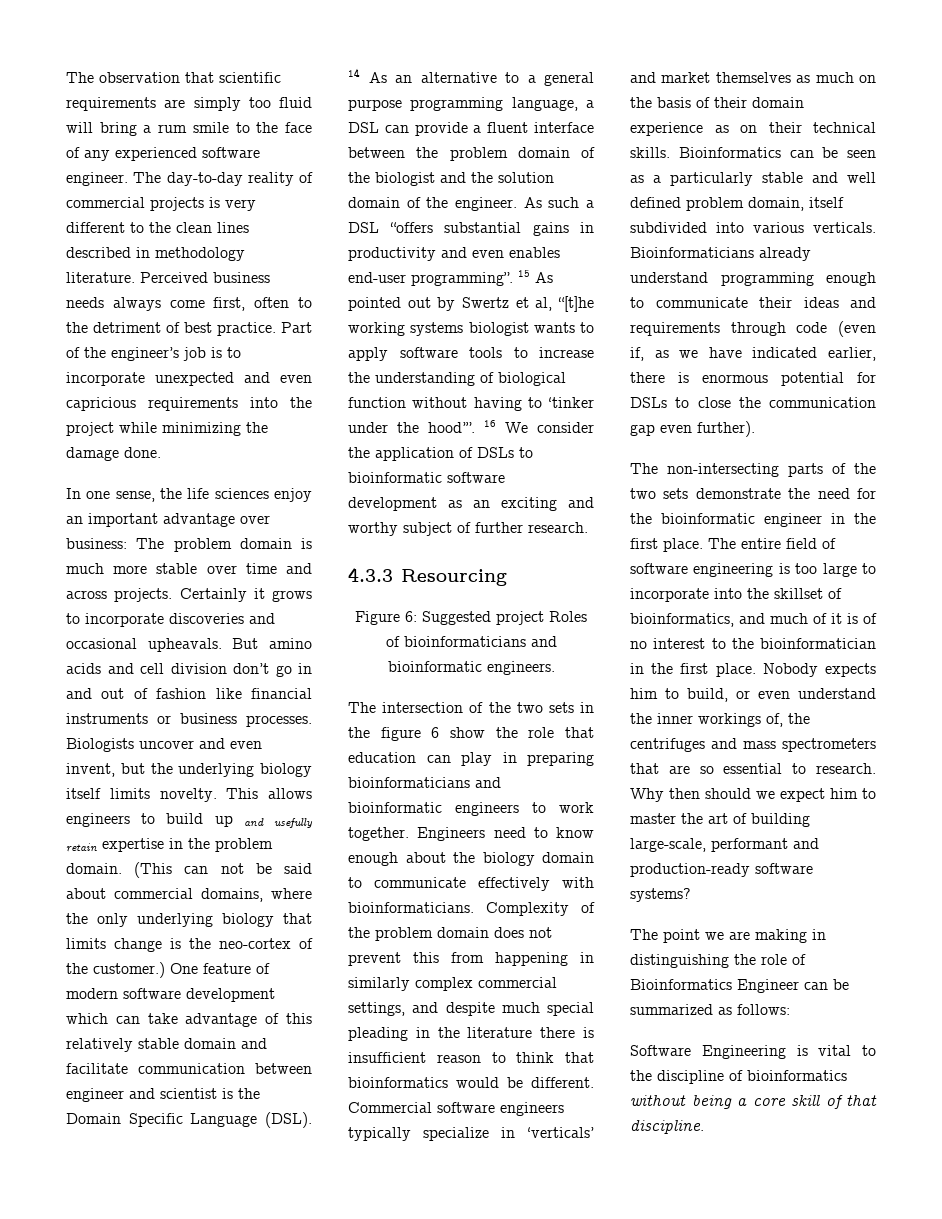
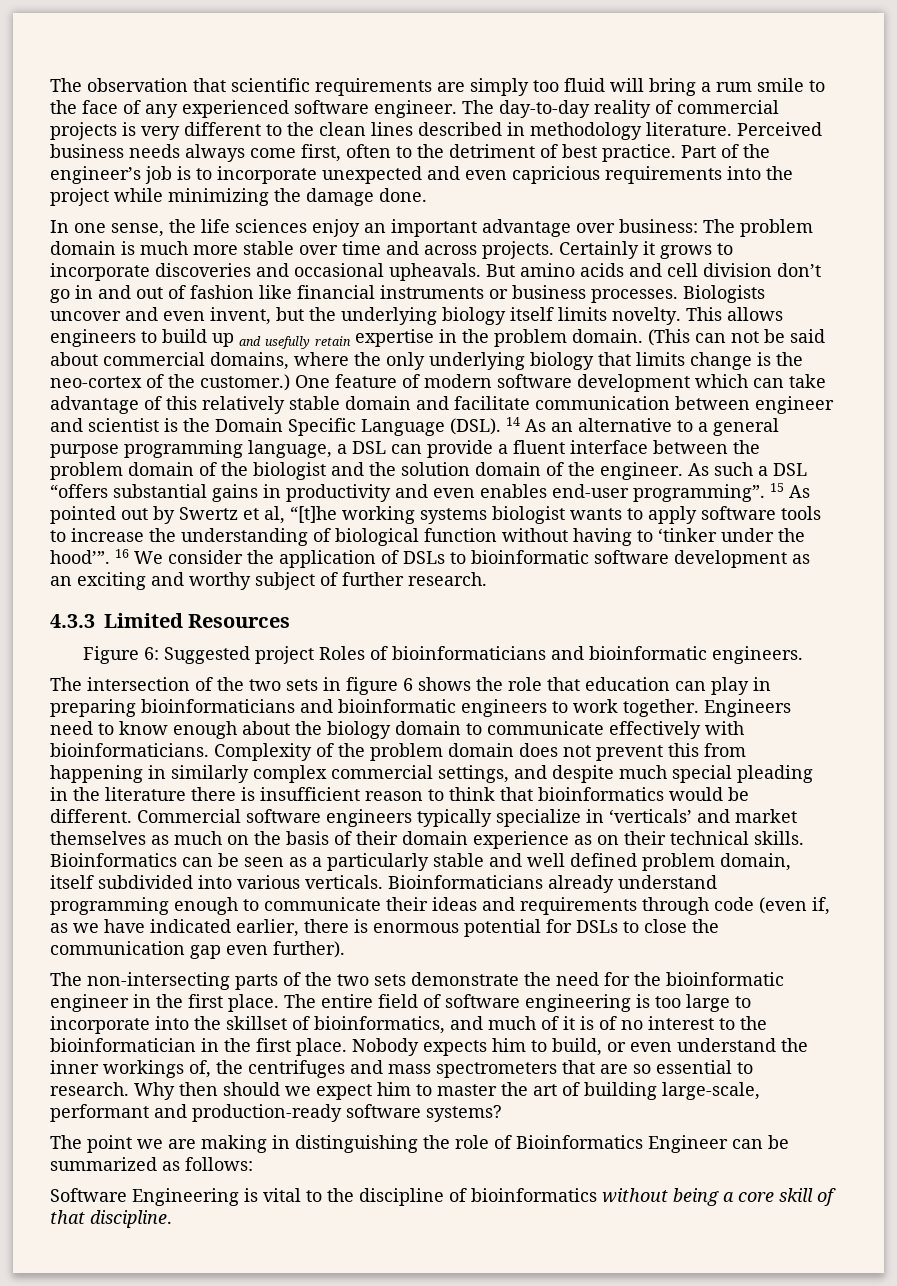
[401,569,507,586] Resourcing -> [104,613,291,628] Limited Resources
[348,727,370,738] the -> (341, 684) none
[450,727,485,738] show -> [418,677,471,691] shows

